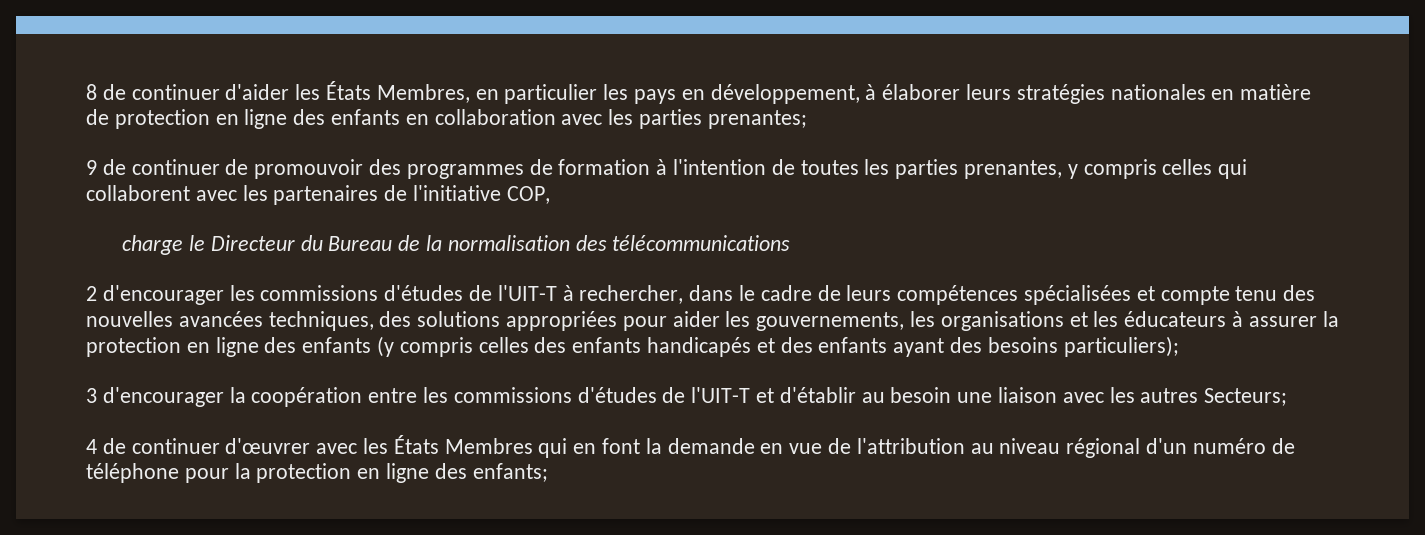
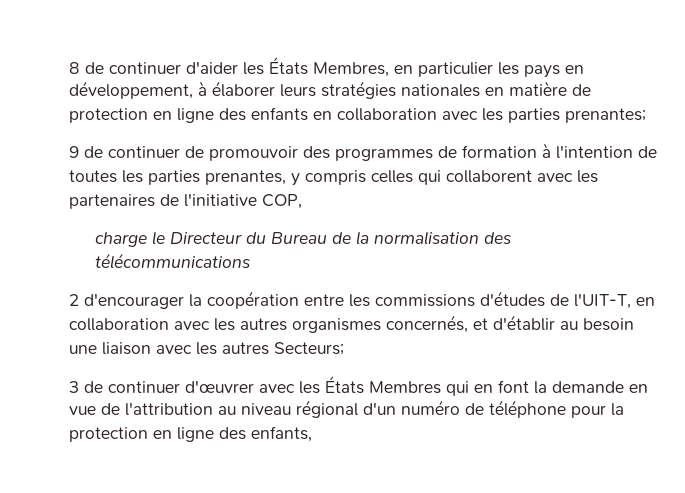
[229,285,1316,305] [86,311,1339,331] [86,336,1179,357] [86,387,224,407] les commissions d'études de l'UIT-T à rechercher, dans le cadre de leurs compétences spécialisées et compte tenu des nouvelles avancées techniques, des solutions appropriées pour aider les gouvernements, les organisations et les éducateurs à assurer la protection en ligne des enfants (y compris celles des enfants handicapés et des enfants ayant des besoins particuliers); // 3 d'encourager -> (184, 301) none
[691,387,751,403] l'UIT-T -> [574,293,655,309] [69,315,468,333] l'UIT-T, en collaboration avec les autres organismes concernés,
[86,439,97,454] 4 -> [69,381,79,393] 3
[472,463,548,482] enfants; -> [251,426,312,442] enfants,

